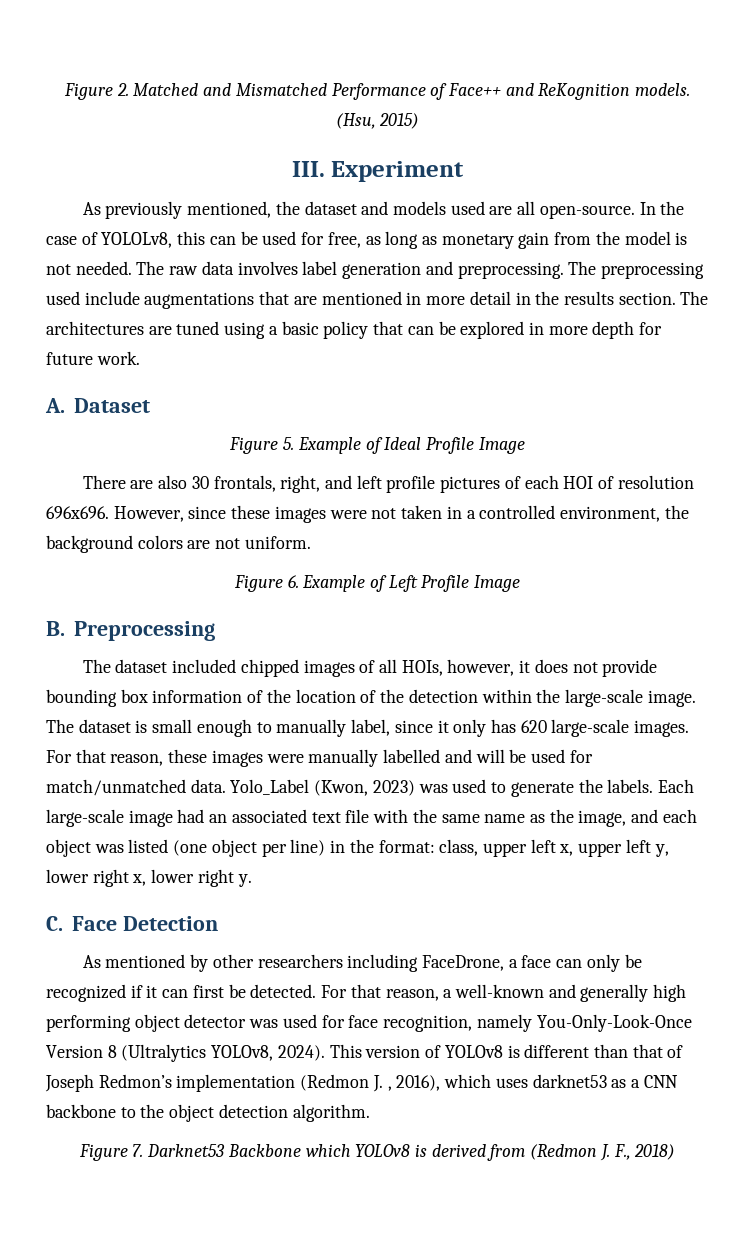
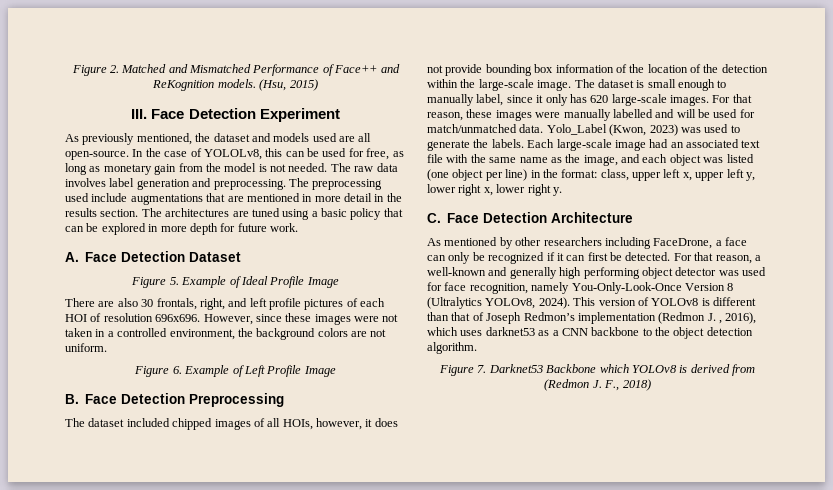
(325, 169) none -> [151,108,256,119] Face Detection
(65, 405) none -> [85,251,186,262] Face Detection
(65, 628) none -> [85,393,186,404] Face Detection
(218, 923) none -> [551,212,634,223] Architecture

